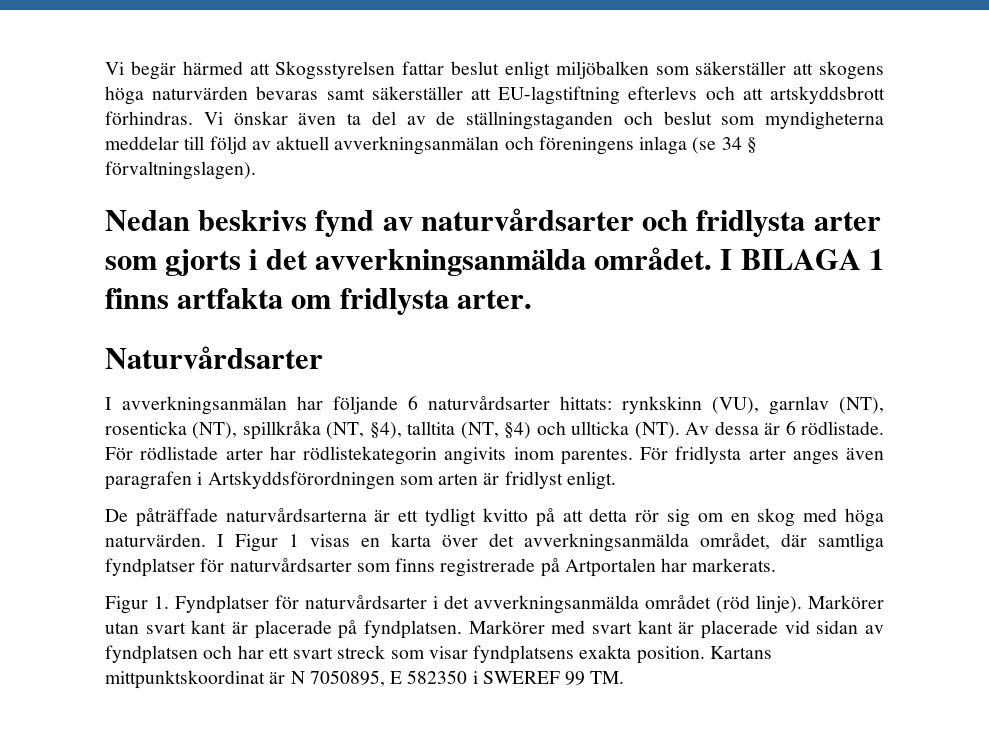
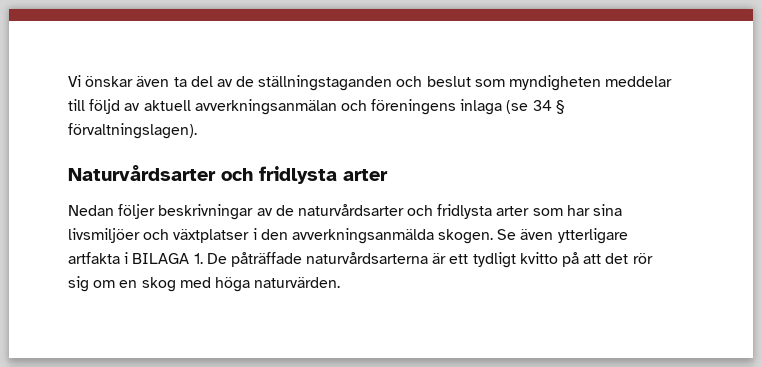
[105,61,884,80] [105,86,886,105] [105,111,223,125] Vi begär härmed att Skogsstyrelsen fattar beslut enligt miljöbalken som säkerställer att skogens höga naturvärden bevaras samt säkerställer att EU-lagstiftning efterlevs och att artskyddsbrott förhindras. Vi -> [68,75,81,87] Vi
[765,111,884,130] myndigheterna -> [509,75,602,91] myndigheten
[105,210,413,237] Nedan beskrivs fynd av -> [68,165,388,184] [68,204,294,220] Naturvårdsarter och fridlysta arter // Nedan följer beskrivningar av de
[165,247,884,276] [105,288,532,315] [105,346,323,369] [105,396,884,415] [105,421,884,440] [105,446,884,465] [105,471,616,490] gjorts i det avverkningsanmälda området. I BILAGA 1 finns artfakta om fridlysta arter. // Naturvårdsarter // I avverkningsanmälan har följande 6 naturvårdsarter hittats: rynkskinn (VU), garnlav (NT), rosenticka (NT), spillkråka (NT, §4), talltita (NT, §4) och ullticka (NT). Av dessa är 6 rödlistade. För rödlistade arter har rödlistekategorin angivits inom parentes. För fridlysta arter anges även paragrafen i Artskyddsförordningen som arten är fridlyst enligt. // -> [566,204,623,216] [68,228,628,244] [68,252,203,264] har sina livsmiljöer och växtplatser i den avverkningsanmälda skogen. Se även ytterligare artfakta i BILAGA 1.
[589,508,628,522] detta -> [605,253,629,264] det
[217,533,884,552] [105,558,777,577] [105,595,884,614] [105,620,884,639] [105,645,772,664] [105,670,625,689] I Figur 1 visas en karta över det avverkningsanmälda området, där samtliga fyndplatser för naturvårdsarter som finns registrerade på Artportalen har markerats. // Figur 1. Fyndplatser för naturvårdsarter i det avverkningsanmälda området (röd linje). Markörer utan svart kant är placerade på fyndplatsen. Markörer med svart kant är placerade vid sidan av fyndplatsen och har ett svart streck som visar fyndplatsens exakta position. Kartans mittpunktskoordinat är N 7050895, E 582350 i SWEREF 99 TM. -> (341, 282) none

